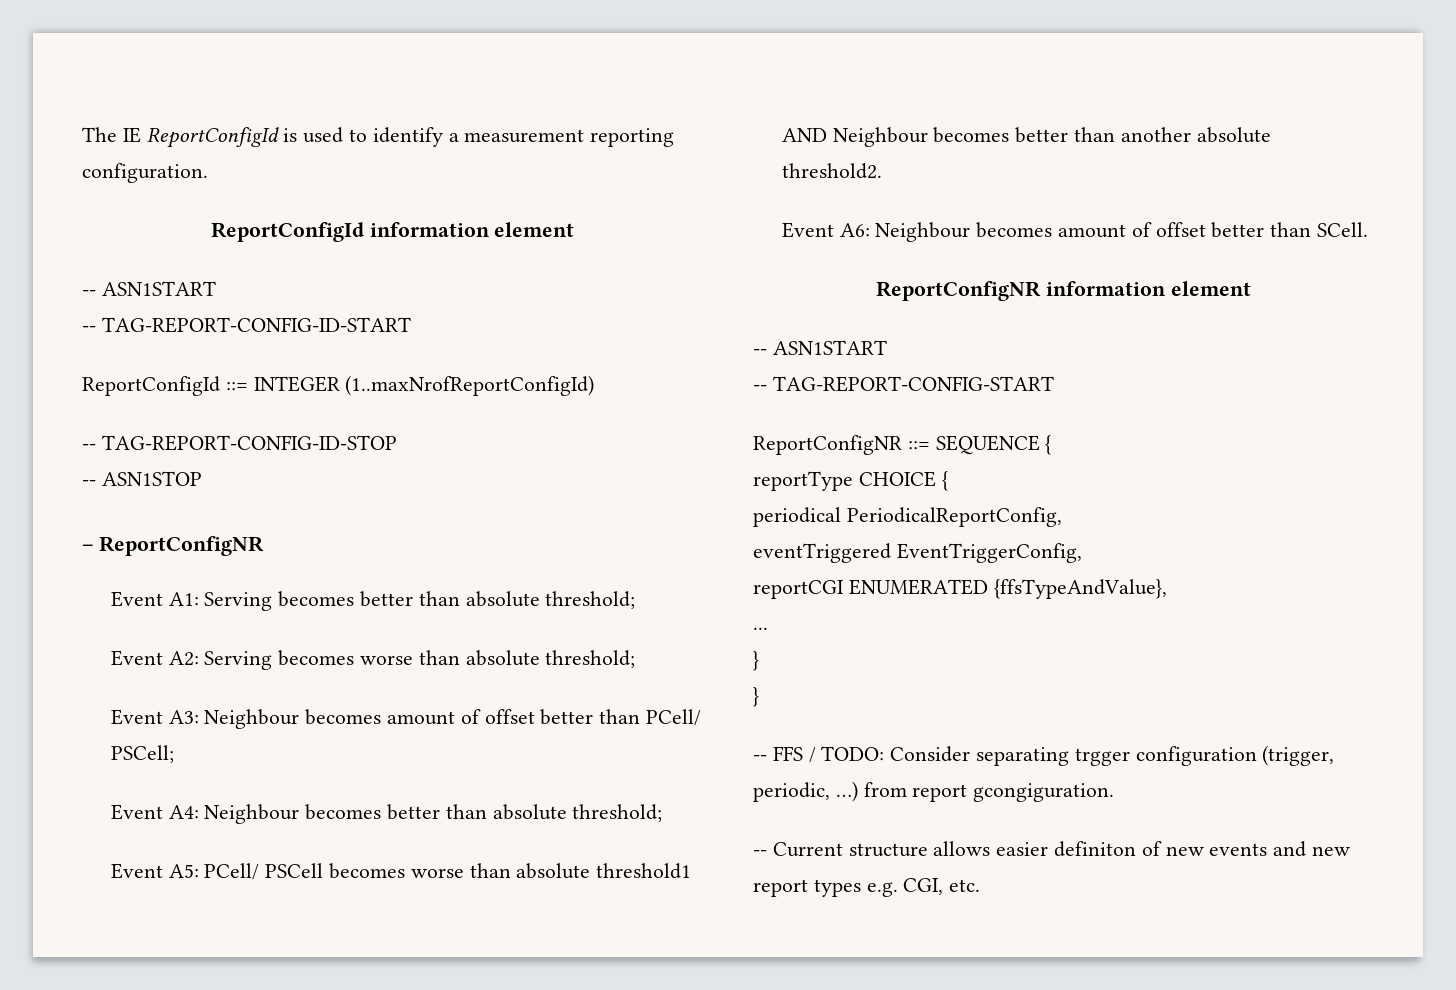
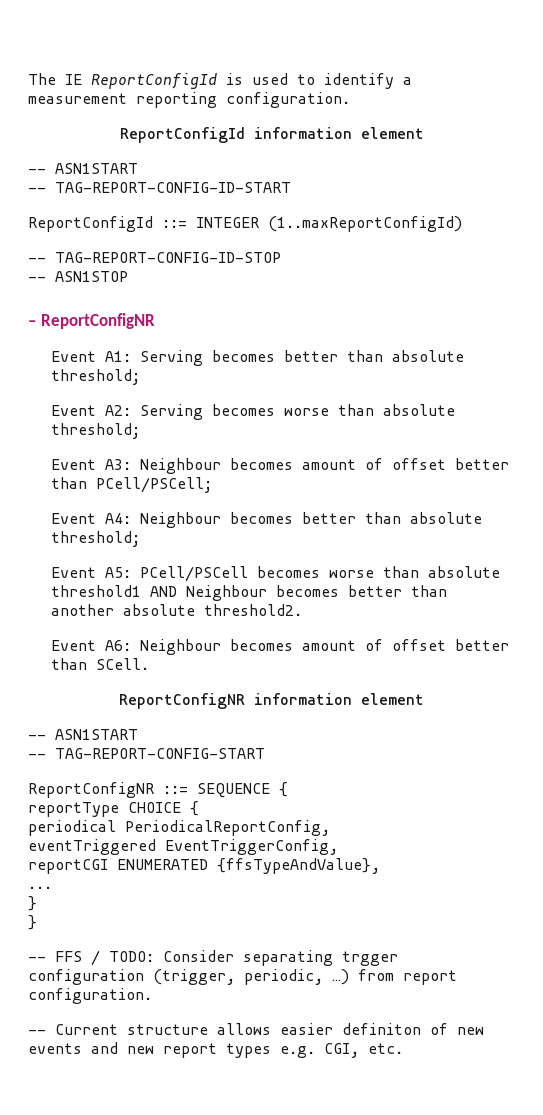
[345,375,595,396] (1..maxNrofReportConfigId) -> [268,216,462,232] (1..maxReportConfigId)
[646,709,702,726] [110,745,174,763] PCell/ PSCell; -> [96,477,213,493] PCell/PSCell;
[204,863,324,880] PCell/ PSCell -> [140,566,249,582] PCell/PSCell
[973,783,1115,802] gcongiguration. -> [28,988,152,1004] configuration.

